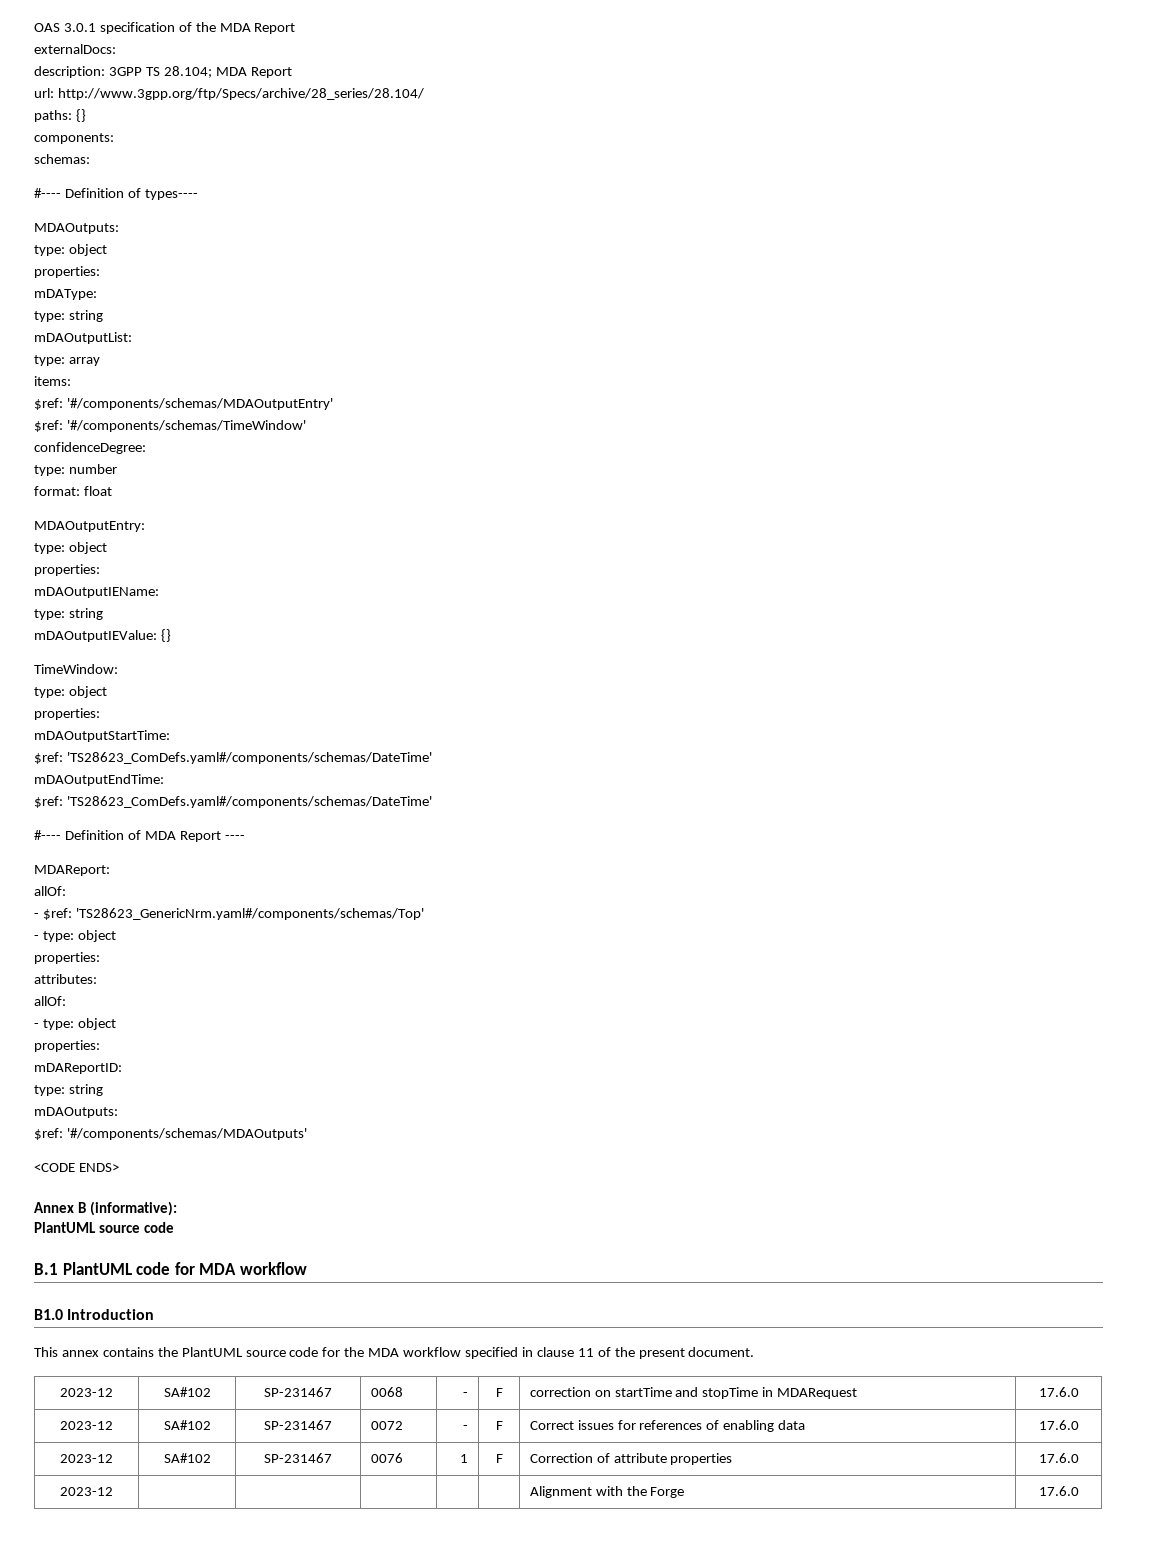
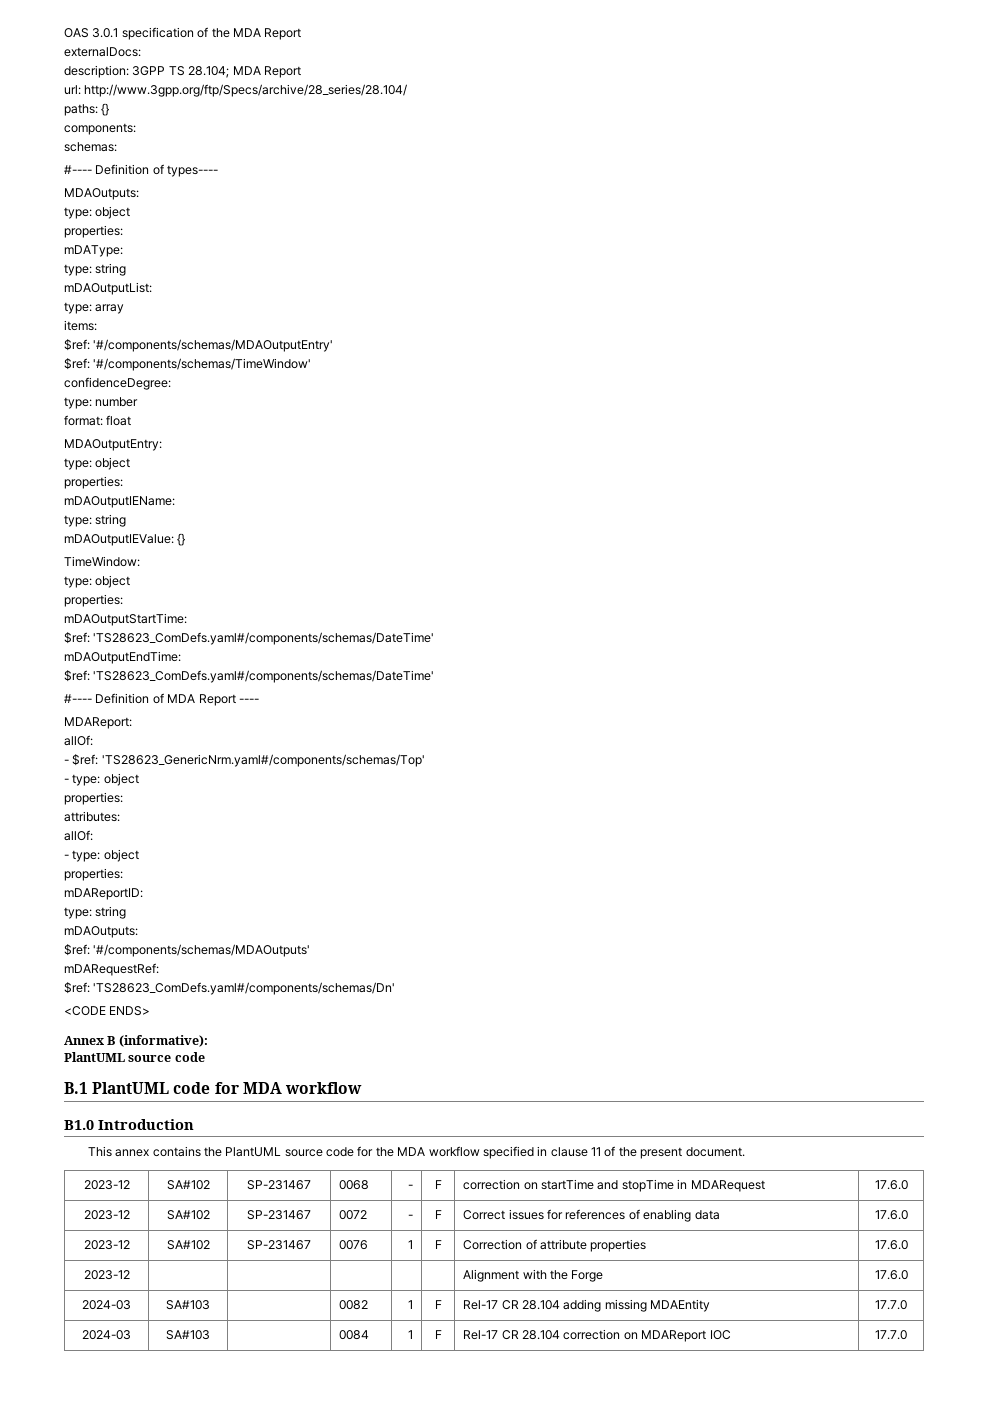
(307, 1134) none -> [64,963,159,976] [64,982,396,995] // mDARequestRef: // $ref: 'TS28623_ComDefs.yaml#/components/schemas/Dn'
(1079, 1491) none -> [82,1300,131,1310] [166,1300,210,1310] [339,1300,369,1310] [407,1300,413,1309] [434,1300,442,1309] [463,1299,711,1312] [875,1300,907,1310] [82,1330,131,1340] [166,1330,210,1340] [339,1330,370,1340] [407,1330,413,1339] [434,1330,442,1339] [463,1329,731,1342] [875,1330,907,1340] // 2024-03 | SA#103 | | 0082 | 1 | F | Rel-17 CR 28.104 adding missing MDAEntity | 17.7.0 // 2024-03 | SA#103 | | 0084 | 1 | F | Rel-17 CR 28.104 correction on MDAReport IOC | 17.7.0

